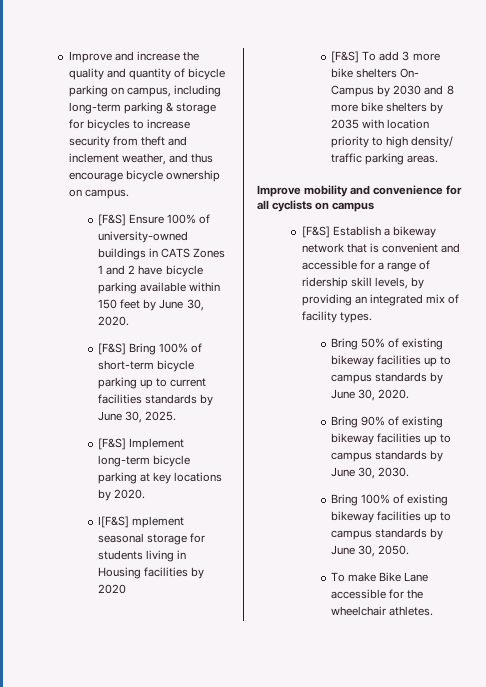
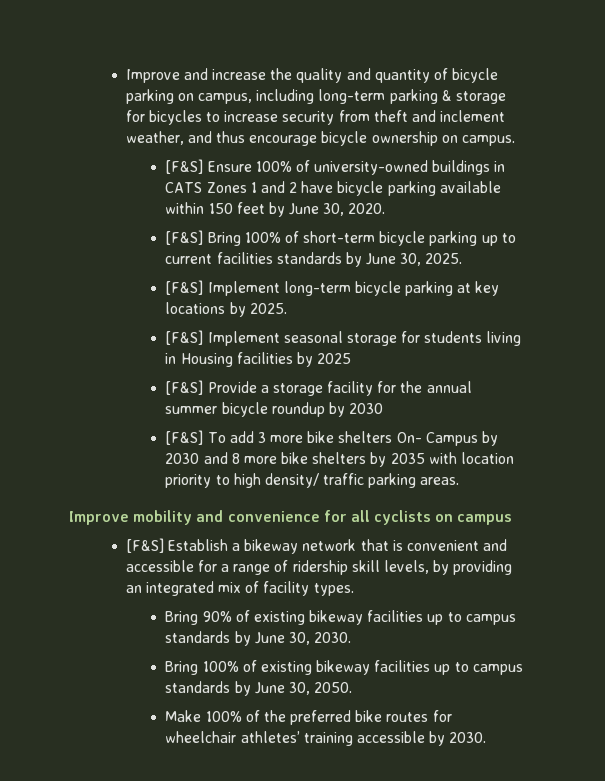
[114,489,146,499] [98,516,185,528] 2020. // I[F&S] mplement -> [249,303,287,314] [165,330,280,346] 2025. // [F&S] Implement
[98,584,127,594] 2020 -> [317,353,352,364] [165,380,472,396] [165,402,384,417] 2025 // [F&S] Provide a storage facility for the annual summer bicycle roundup by 2030
[331,338,444,350] [331,355,452,367] [331,372,444,384] [331,389,410,401] // Bring 50% of existing bikeway facilities up to campus standards by June 30, 2020. -> (354, 589) none
[331,572,429,582] [331,589,424,599] [331,606,434,616] To make Bike Lane accessible for the wheelchair athletes. -> [165,710,452,725] [165,731,487,746] Make 100% of the preferred bike routes for wheelchair athletes’ training accessible by 2030.

